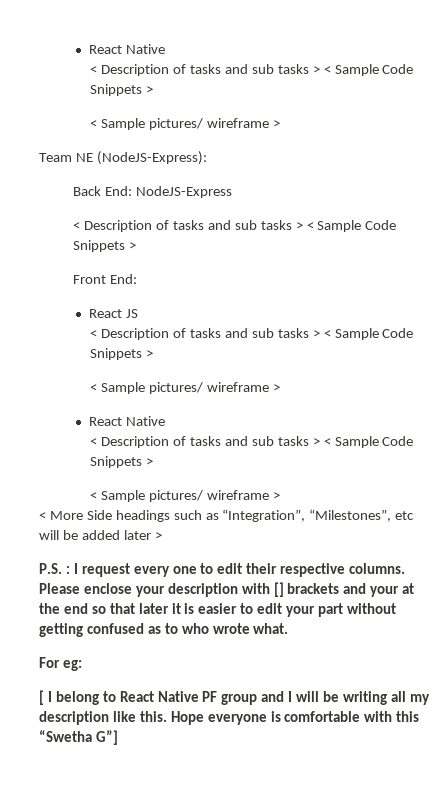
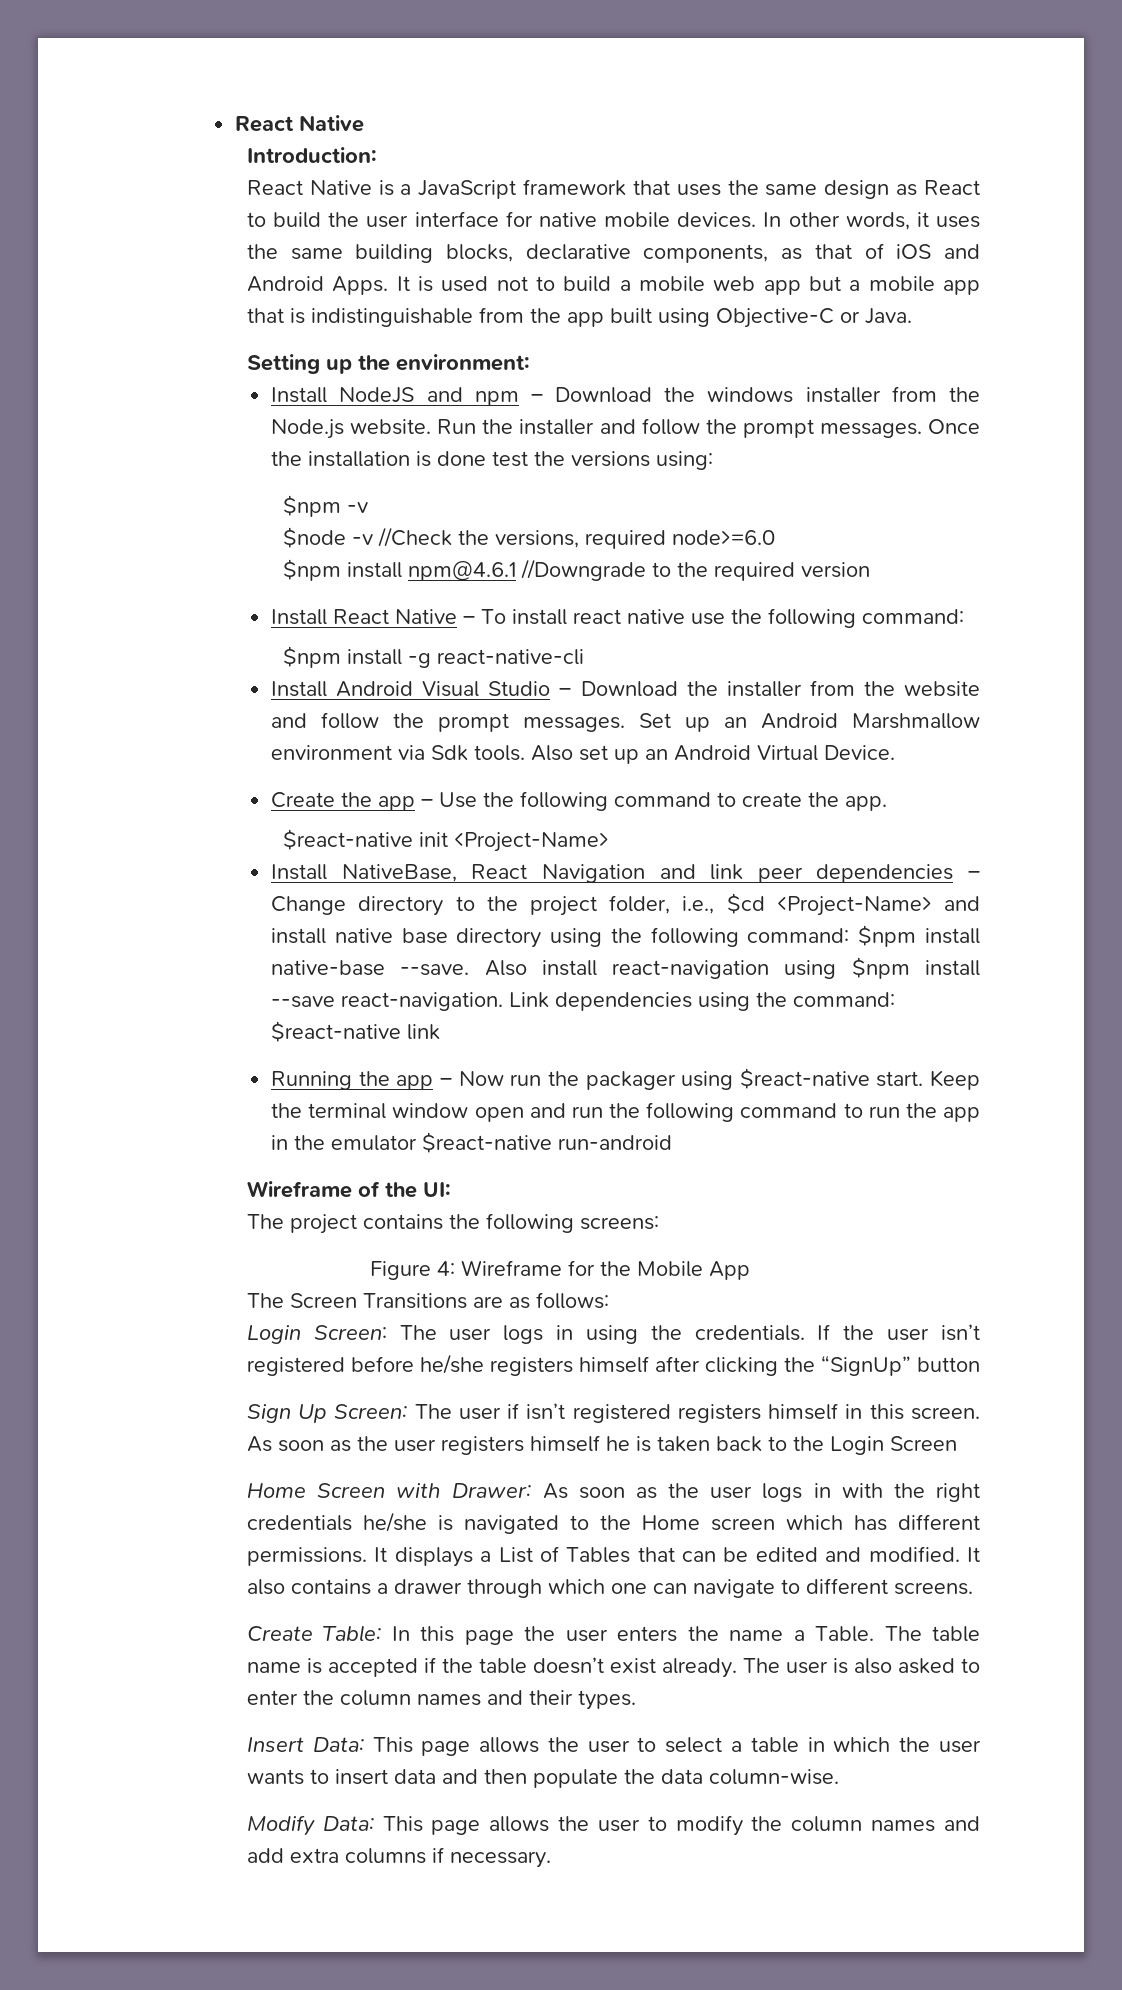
[89,44,166,54] [90,64,414,76] [90,84,154,96] [90,118,280,130] [39,151,207,165] [73,186,233,198] [73,220,397,232] [73,240,137,252] [73,274,138,284] [89,309,139,318] [90,328,414,340] [90,348,154,360] [90,382,280,394] [89,416,166,426] [90,436,414,448] [90,456,154,468] [90,490,280,502] [39,509,415,522] [39,530,162,540] [39,563,406,577] [39,582,415,597] [39,603,396,617] [39,623,289,637] [39,657,82,671] [39,690,430,705] [39,711,420,725] [39,730,118,745] React Native // < Description of tasks and sub tasks > < Sample Code Snippets > // < Sample pictures/ wireframe > // Team NE (NodeJS-Express): // Back End: NodeJS-Express // < Description of tasks and sub tasks > < Sample Code Snippets > // Front End: // React JS // < Description of tasks and sub tasks > < Sample Code Snippets > // < Sample pictures/ wireframe > // React Native // < Description of tasks and sub tasks > < Sample Code Snippets > // < Sample pictures/ wireframe > // < More Side headings such as “Integration”, “Milestones”, etc will be added later > // P.S. : I request every one to edit their respective columns. Please enclose your description with [] brackets and your at the end so that later it is easier to edit your part without getting confused as to who wrote what. // For eg: // [ I belong to React Native PF group and I will be writing all my description like this. Hope everyone is comfortable with this “Swetha G”] -> [235,115,365,132] [246,147,377,163] [246,179,981,199] [246,211,981,230] [246,243,981,263] [246,276,980,295] [246,307,912,328] [246,354,530,374] [271,386,980,406] [271,418,981,439] [271,451,714,470] [282,495,368,517] [282,527,775,549] [282,559,870,581] [271,608,965,628] [282,646,584,668] [271,680,981,697] [271,712,981,732] [271,745,896,764] [271,791,888,811] [282,829,609,852] [271,864,980,883] [271,893,980,916] [271,925,980,948] [271,957,980,979] [271,992,896,1011] [271,1021,441,1042] [271,1068,980,1090] [271,1102,980,1122] [271,1132,673,1153] [246,1181,451,1198] [246,1213,659,1234] [369,1260,750,1280] [246,1292,609,1309] [246,1324,981,1344] [246,1354,980,1376] [246,1403,981,1423] [246,1435,957,1455] [246,1483,981,1502] [246,1512,980,1534] [246,1546,980,1567] [246,1578,973,1598] [246,1625,980,1645] [246,1657,981,1678] [246,1690,636,1710] [246,1737,981,1756] [246,1769,839,1788] [246,1815,981,1836] [246,1847,551,1868] React Native // Introduction: // React Native is a JavaScript framework that uses the same design as React to build the user interface for native mobile devices. In other words, it uses the same building blocks, declarative components, as that of iOS and Android Apps. It is used not to build a mobile web app but a mobile app that is indistinguishable from the app built using Objective-C or Java. // Setting up the environment: // Install NodeJS and npm – Download the windows installer from the Node.js website. Run the installer and follow the prompt messages. Once the installation is done test the versions using: // $npm -v // $node -v //Check the versions, required node>=6.0 // $npm install npm@4.6.1 //Downgrade to the required version // Install React Native – To install react native use the following command: // $npm install -g react-native-cli // Install Android Visual Studio – Download the installer from the website and follow the prompt messages. Set up an Android Marshmallow environment via Sdk tools. Also set up an Android Virtual Device. // Create the app – Use the following command to create the app. // $react-native init <Project-Name> // Install NativeBase, React Navigation and link peer dependencies – Change directory to the project folder, i.e., $cd <Project-Name> and install native base directory using the following command: $npm install native-base --save. Also install react-navigation using $npm install --save react-navigation. Link dependencies using the command: $react-native link // Running the app – Now run the packager using $react-native start. Keep the terminal window open and run the following command to run the app in the emulator $react-native run-android // Wireframe of the UI: // The project contains the following screens: // Figure 4: Wireframe for the Mobile App // The Screen Transitions are as follows: // Login Screen: The user logs in using the credentials. If the user isn’t registered before he/she registers himself after clicking the “SignUp” button // Sign Up Screen: The user if isn’t registered registers himself in this screen. As soon as the user registers himself he is taken back to the Login Screen // Home Screen with Drawer: As soon as the user logs in with the right credentials he/she is navigated to the Home screen which has different permissions. It displays a List of Tables that can be edited and modified. It also contains a drawer through which one can navigate to different screens. // Create Table: In this page the user enters the name a Table. The table name is accepted if the table doesn’t exist already. The user is also asked to enter the column names and their types. // Insert Data: This page allows the user to select a table in which the user wants to insert data and then populate the data column-wise. // Modify Data: This page allows the user to modify the column names and add extra columns if necessary.

